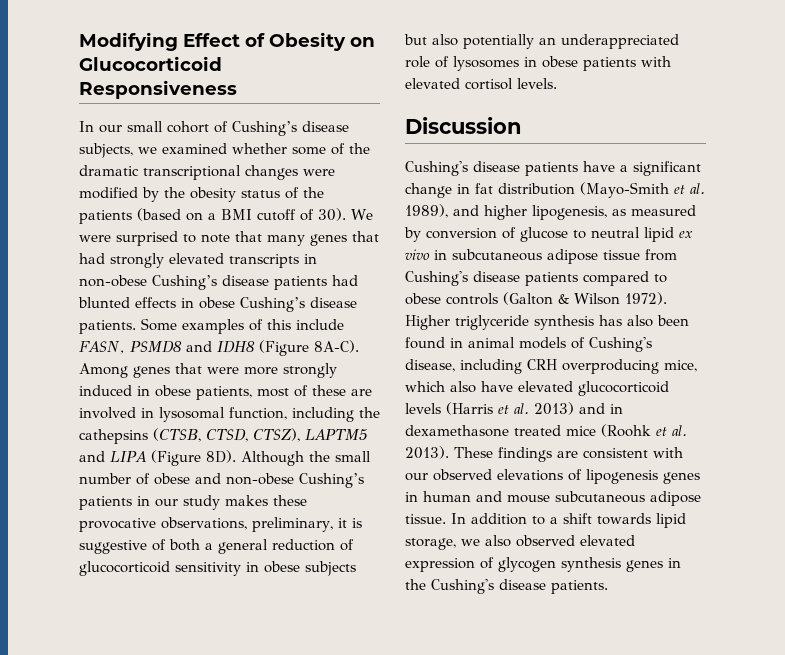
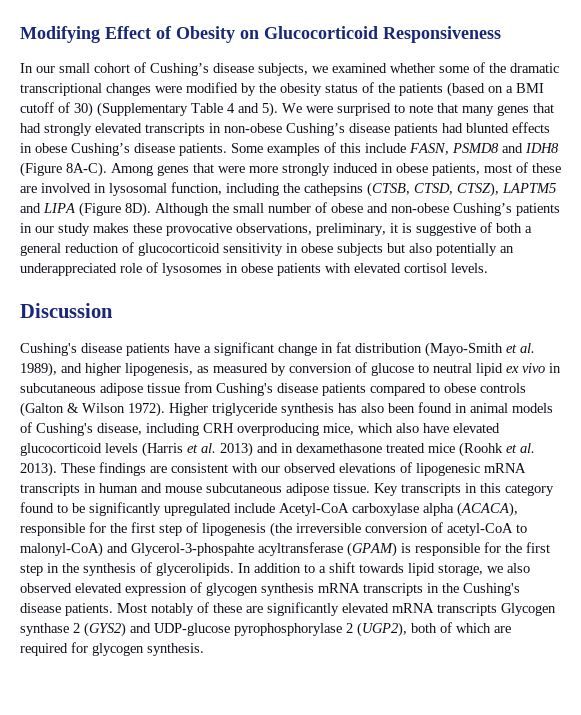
[318,208,346,221] 30). -> [74,102,278,117] 30) (Supplementary Table 4 and 5).
[586,469,700,484] lipogenesis genes -> [416,463,526,476] [20,483,80,496] lipogenesic mRNA transcripts
(446, 519) none -> [374,483,554,496] [20,502,518,517] [20,522,527,537] [20,542,550,557] [20,562,234,576] Key transcripts in this category found to be significantly upregulated include Acetyl-CoA carboxylase alpha (ACACA), responsible for the first step of lipogenesis (the irreversible conversion of acetyl-CoA to malonyl-CoA) and Glycerol-3-phospahte acyltransferase (GPAM) is responsible for the first step in the synthesis of glycerolipids.
[626,560,663,572] genes -> [318,583,423,596] mRNA transcripts
(608, 587) none -> [117,602,556,616] [20,622,511,637] [20,642,204,656] Most notably of these are significantly elevated mRNA transcripts Glycogen synthase 2 (GYS2) and UDP-glucose pyrophosphorylase 2 (UGP2), both of which are required for glycogen synthesis.

